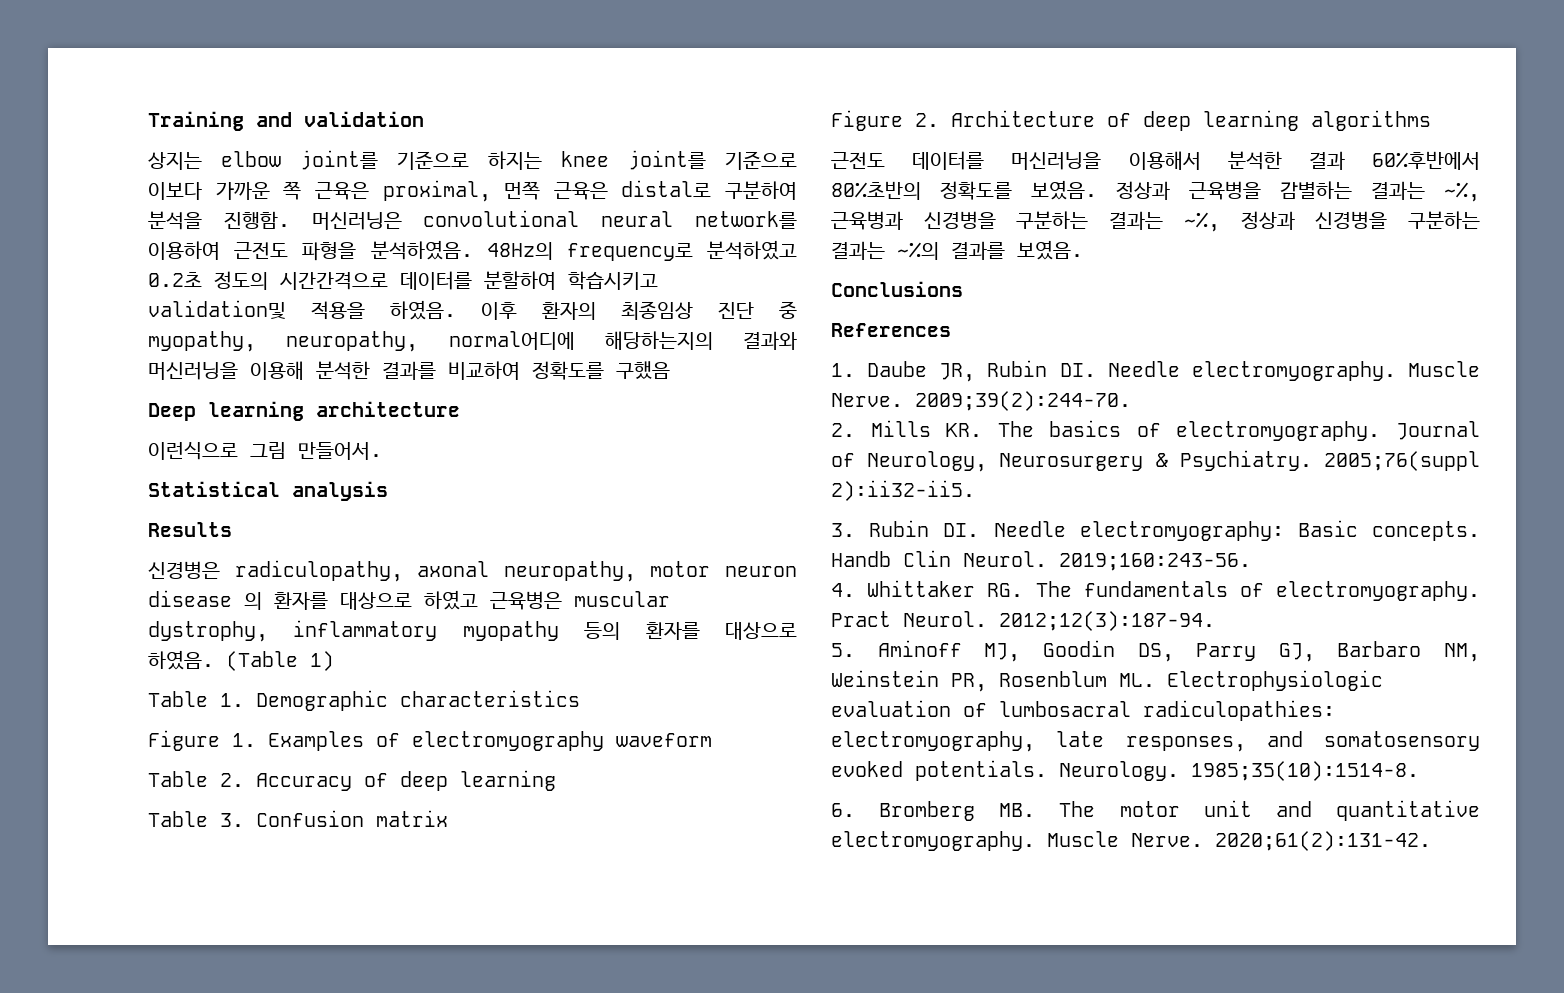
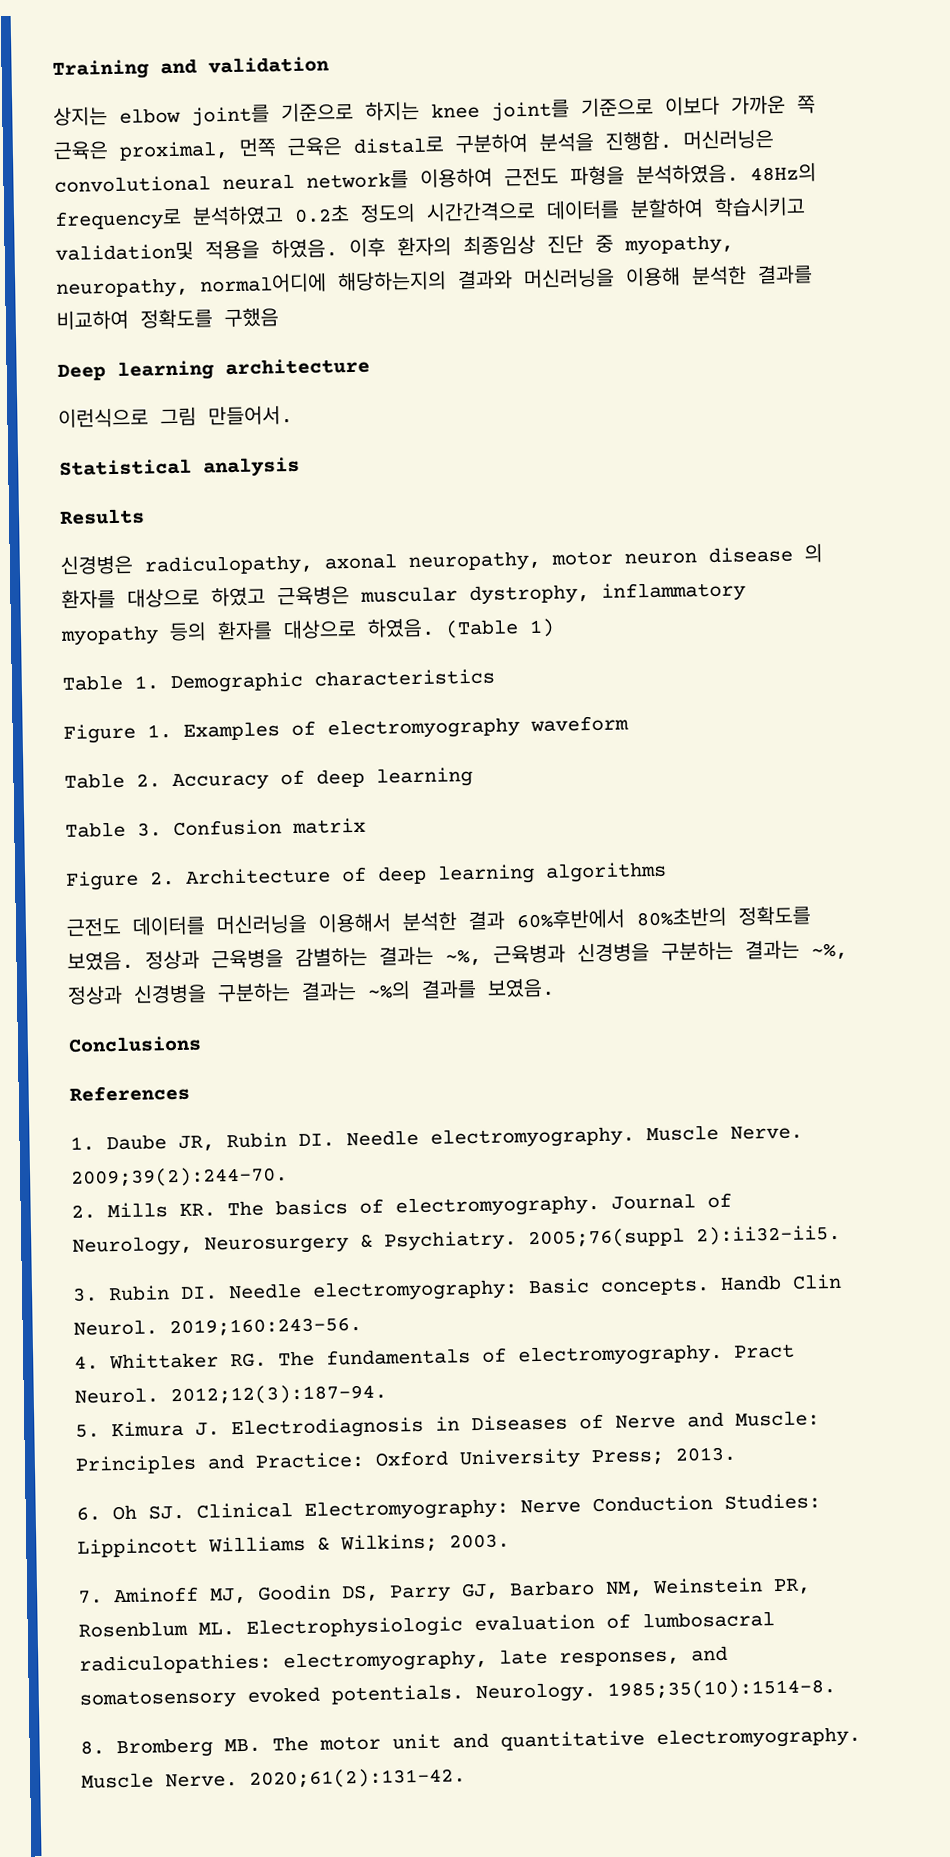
(855, 650) none -> [111,1410,820,1440] [75,1446,736,1475] [76,1493,821,1521] [77,1533,510,1558] [78,1590,103,1604] Kimura J. Electrodiagnosis in Diseases of Nerve and Muscle: Principles and Practice: Oxford University Press; 2013. // 6. Oh SJ. Clinical Electromyography: Nerve Conduction Studies: Lippincott Williams & Wilkins; 2003. // 7.
[831,803,855,817] 6. -> [80,1740,105,1755] 8.

